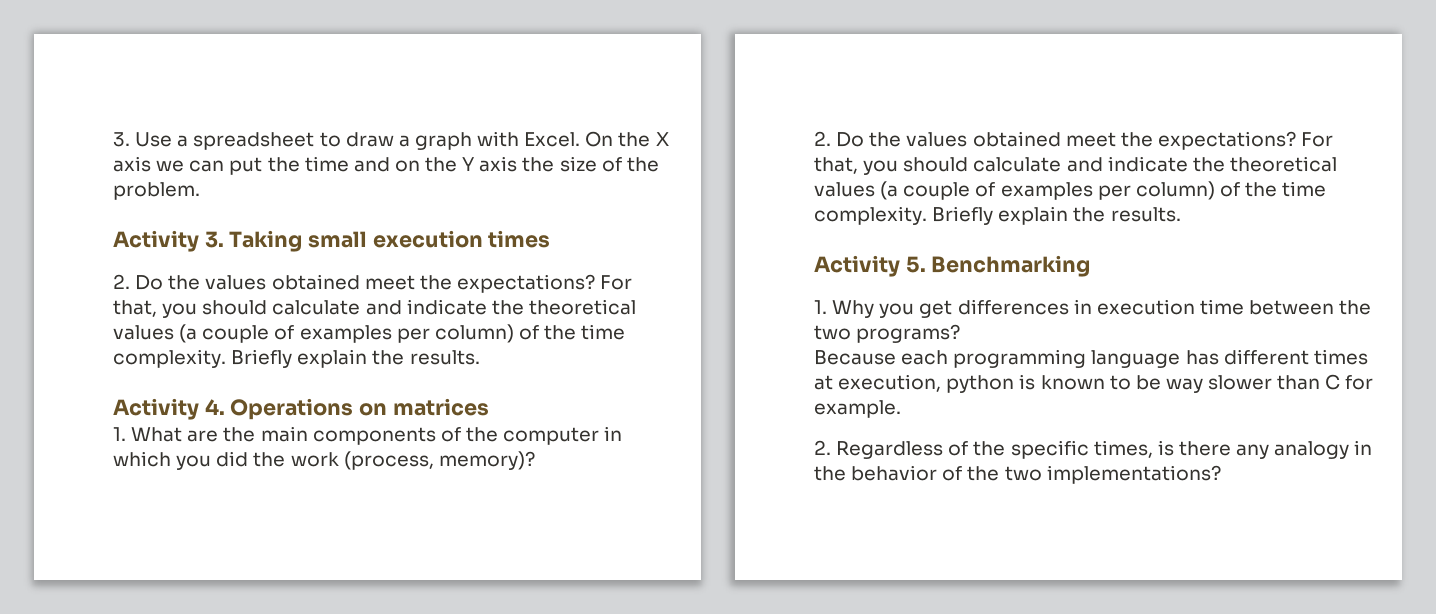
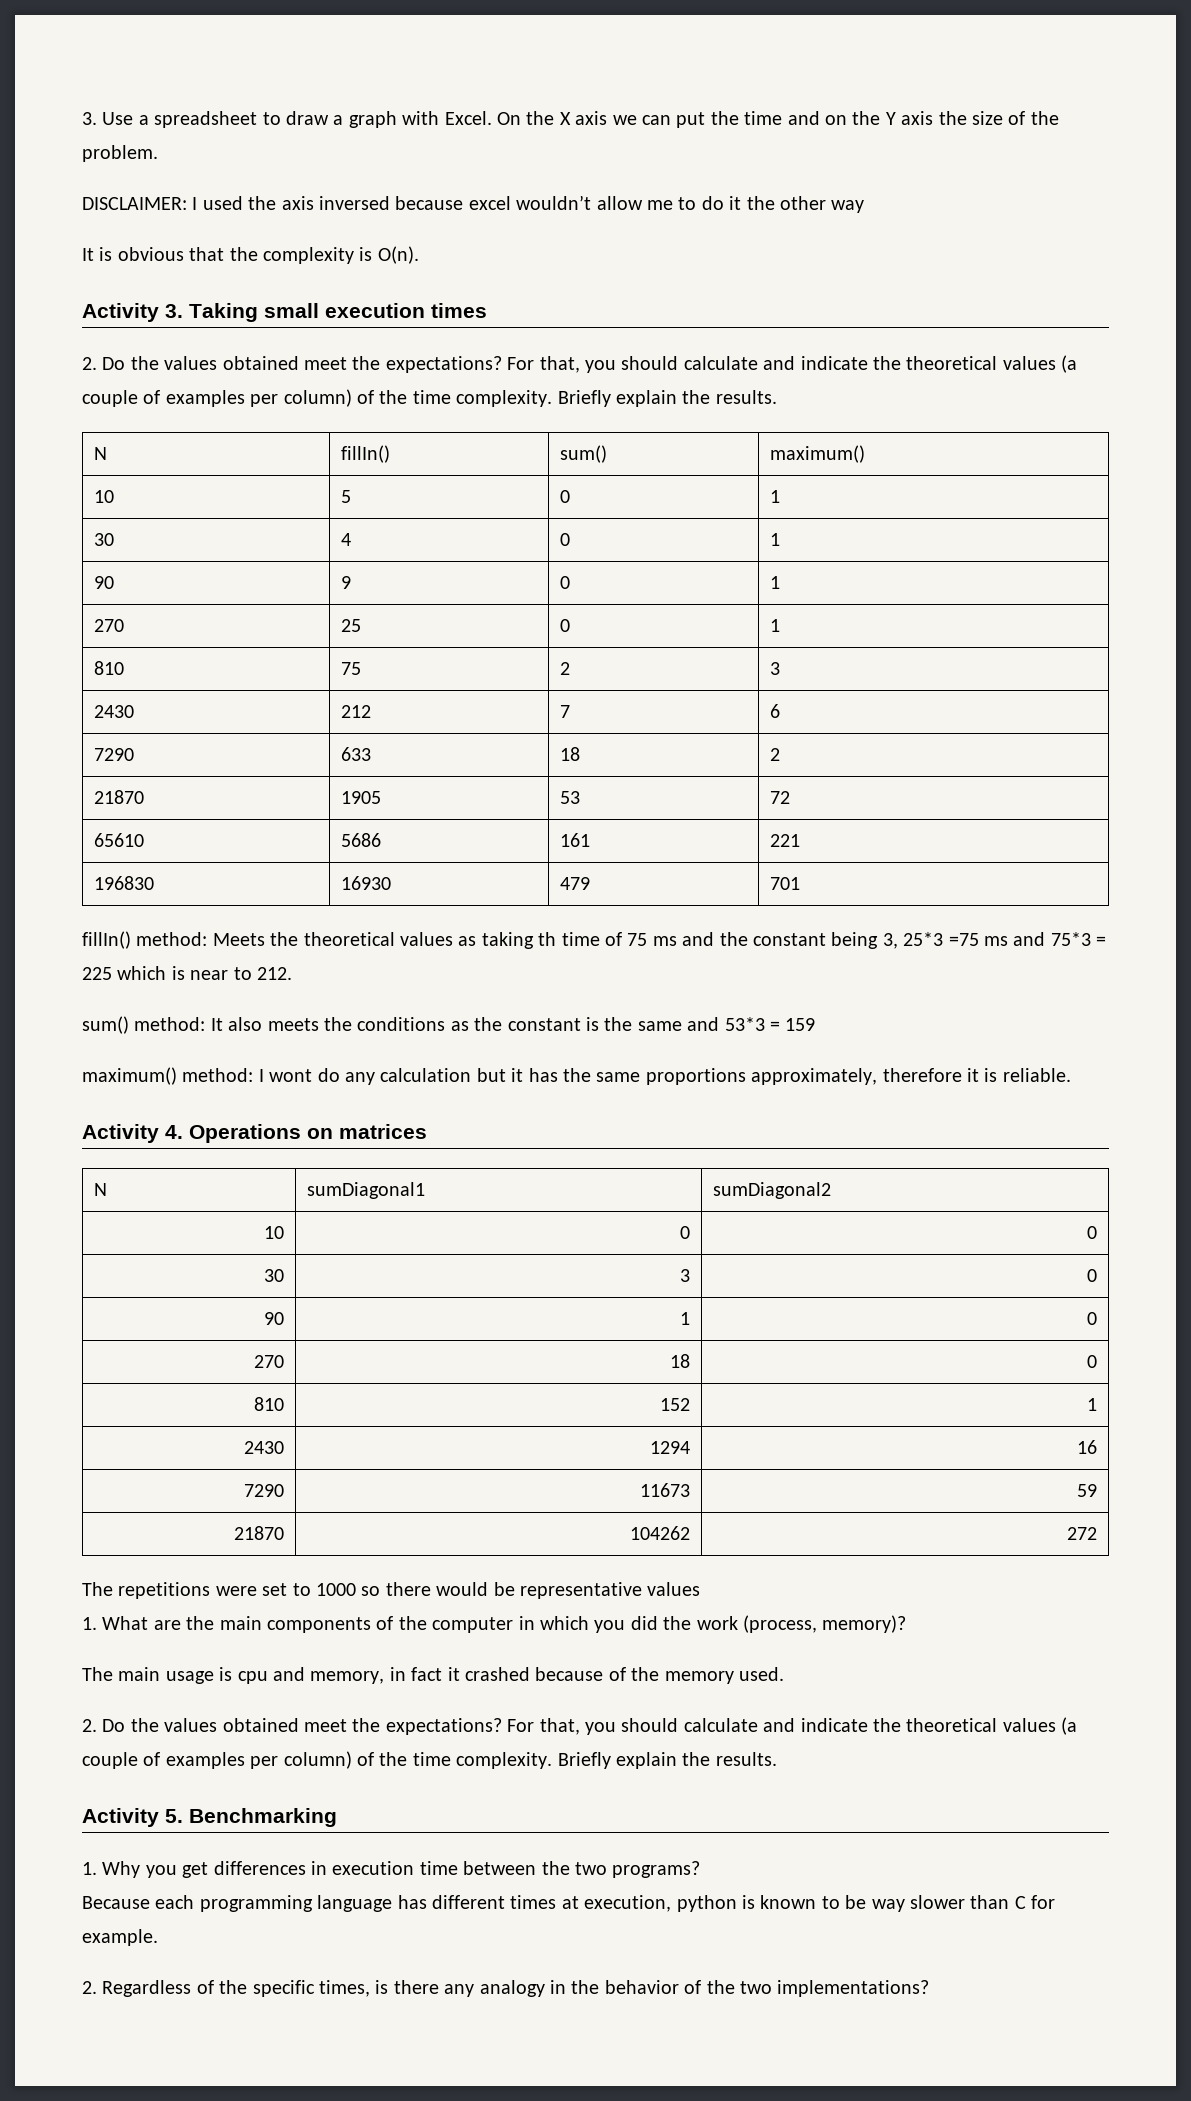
(200, 191) none -> [82,195,865,213] [82,246,419,264] // DISCLAIMER: I used the axis inversed because excel wouldn’t allow me to do it the other way // It is obvious that the complexity is O(n).
(480, 357) none -> [93,447,107,460] [340,445,390,463] [559,445,607,463] [769,445,865,463] [93,490,114,503] [340,490,351,503] [559,490,570,503] [769,490,780,503] [93,533,114,546] [340,533,351,546] [559,533,570,546] [769,533,780,546] [93,576,114,589] [340,576,351,589] [559,576,570,589] [769,576,780,589] [93,619,124,632] [340,619,361,632] [559,619,570,632] [769,619,780,632] [93,661,124,675] [340,662,361,675] [559,662,570,675] [769,662,780,675] [93,705,134,718] [340,705,371,718] [559,705,570,718] [769,704,780,718] [93,748,134,761] [340,747,371,761] [559,747,580,761] [769,748,780,761] [93,790,144,804] [340,791,381,804] [559,791,580,804] [769,791,790,804] [93,833,144,847] [340,833,381,847] [559,833,590,847] [769,834,800,847] [93,876,154,890] [340,876,391,890] [559,877,590,890] [769,877,800,890] [82,931,1107,949] [82,966,292,980] [82,1016,816,1034] [82,1067,1071,1085] // N | fillIn() | sum() | maximum() // 10 | 5 | 0 | 1 // 30 | 4 | 0 | 1 // 90 | 9 | 0 | 1 // 270 | 25 | 0 | 1 // 810 | 75 | 2 | 3 // 2430 | 212 | 7 | 6 // 7290 | 633 | 18 | 2 // 21870 | 1905 | 53 | 72 // 65610 | 5686 | 161 | 221 // 196830 | 16930 | 479 | 701 // fillIn() method: Meets the theoretical values as taking th time of 75 ms and the constant being 3, 25*3 =75 ms and 75*3 = 225 which is near to 212. // sum() method: It also meets the conditions as the constant is the same and 53*3 = 159 // maximum() method: I wont do any calculation but it has the same proportions approximately, therefore it is reliable.
(489, 407) none -> [93,1183,107,1196] [306,1182,425,1199] [712,1182,831,1199] [264,1226,285,1239] [680,1226,691,1239] [1087,1226,1098,1239] [264,1269,285,1282] [680,1269,691,1282] [1087,1269,1098,1282] [264,1312,285,1325] [680,1312,691,1325] [1087,1312,1098,1325] [254,1355,285,1368] [670,1354,691,1368] [1087,1355,1098,1368] [254,1397,285,1411] [660,1398,691,1411] [1087,1398,1098,1411] [244,1441,285,1454] [650,1441,691,1454] [1077,1440,1098,1454] [244,1484,285,1497] [640,1483,691,1497] [1077,1484,1098,1497] [234,1526,285,1540] [630,1526,691,1540] [1067,1527,1098,1540] [82,1582,701,1599] // N | sumDiagonal1 | sumDiagonal2 // 10 | 0 | 0 // 30 | 3 | 0 // 90 | 1 | 0 // 270 | 18 | 0 // 810 | 152 | 1 // 2430 | 1294 | 16 // 7290 | 11673 | 59 // 21870 | 104262 | 272 // The repetitions were set to 1000 so there would be representative values
(535, 460) none -> [82,1667,784,1684] // The main usage is cpu and memory, in fact it crashed because of the memory used.

